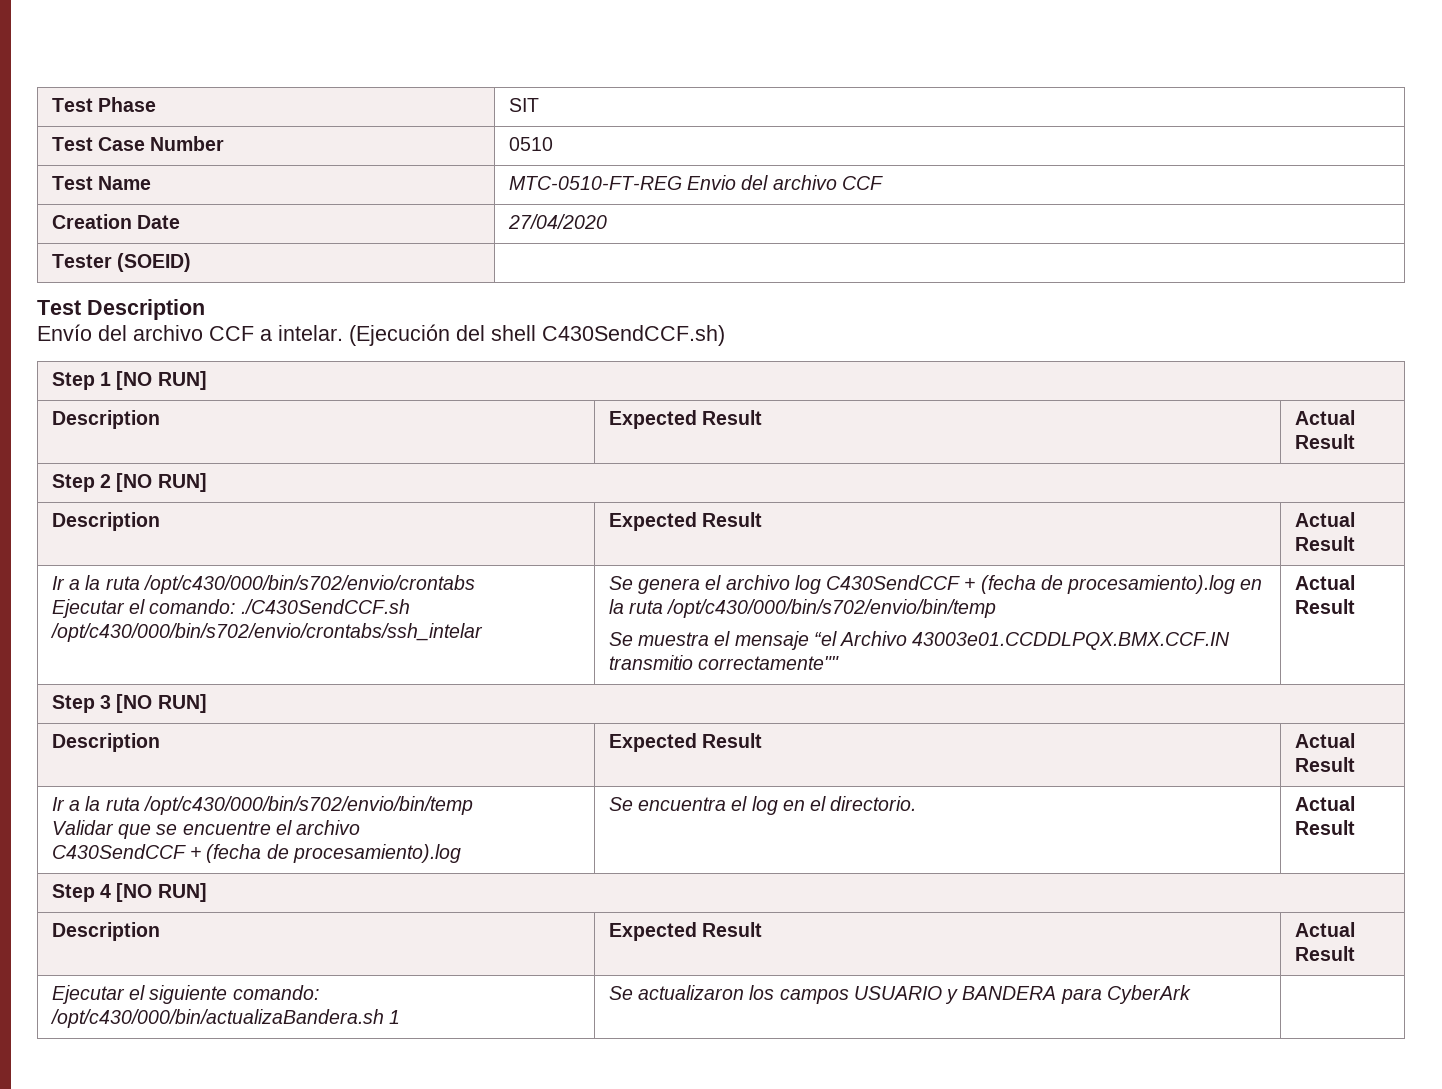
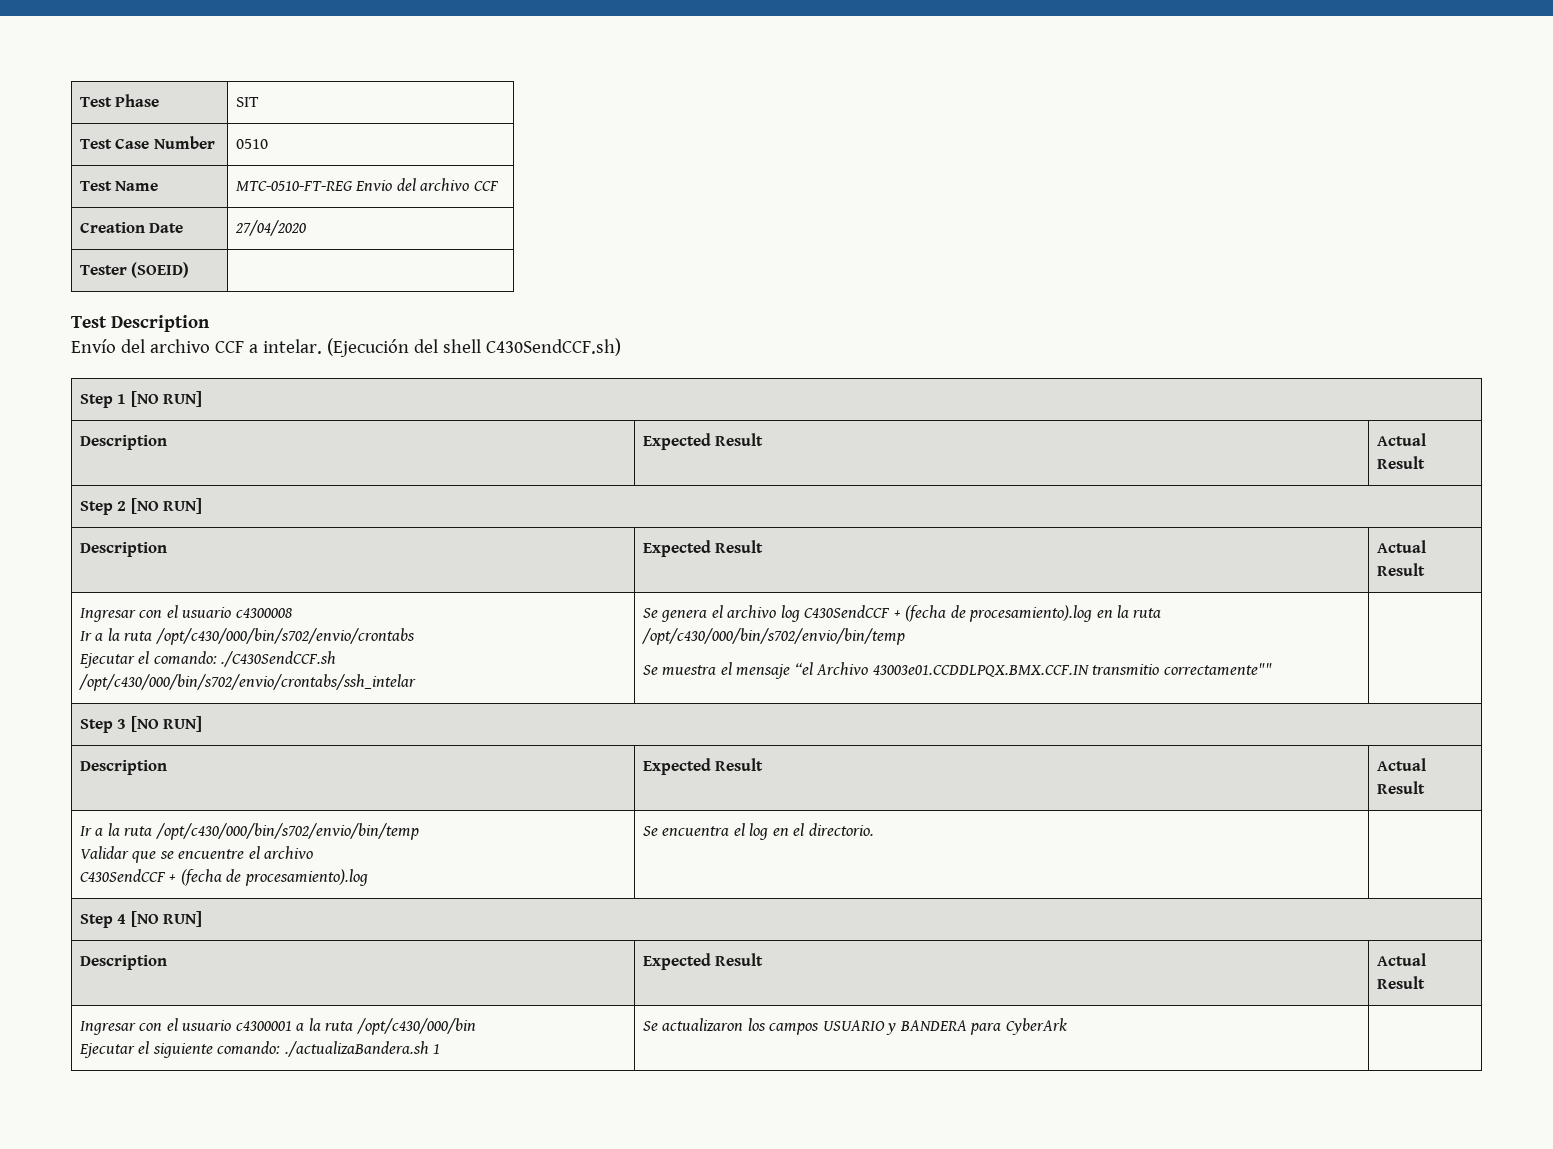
(1355, 543) none -> [79,605,292,622] Ingresar con el usuario c4300008 //
[1294,575,1355,590] [1294,599,1355,614] Actual Result -> (1272, 669) none
[1294,796,1355,811] [1294,820,1355,835] Actual Result -> (874, 829) none
(1355, 953) none -> [79,1018,476,1035] Ingresar con el usuario c4300001 a la ruta /opt/c430/000/bin //
[49,1009,384,1028] /opt/c430/000/bin/actualizaBandera.sh -> [284,1041,429,1057] ./actualizaBandera.sh

